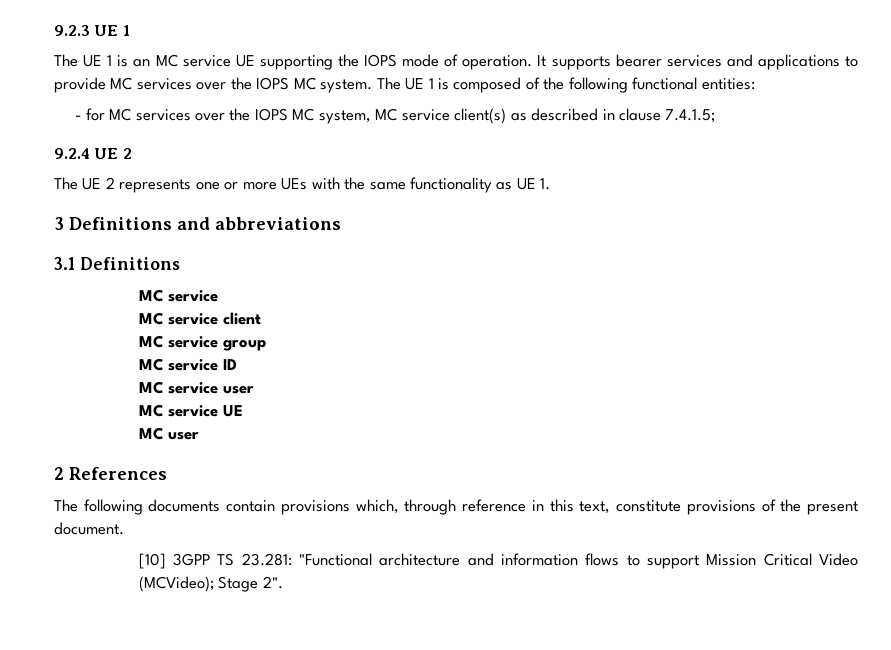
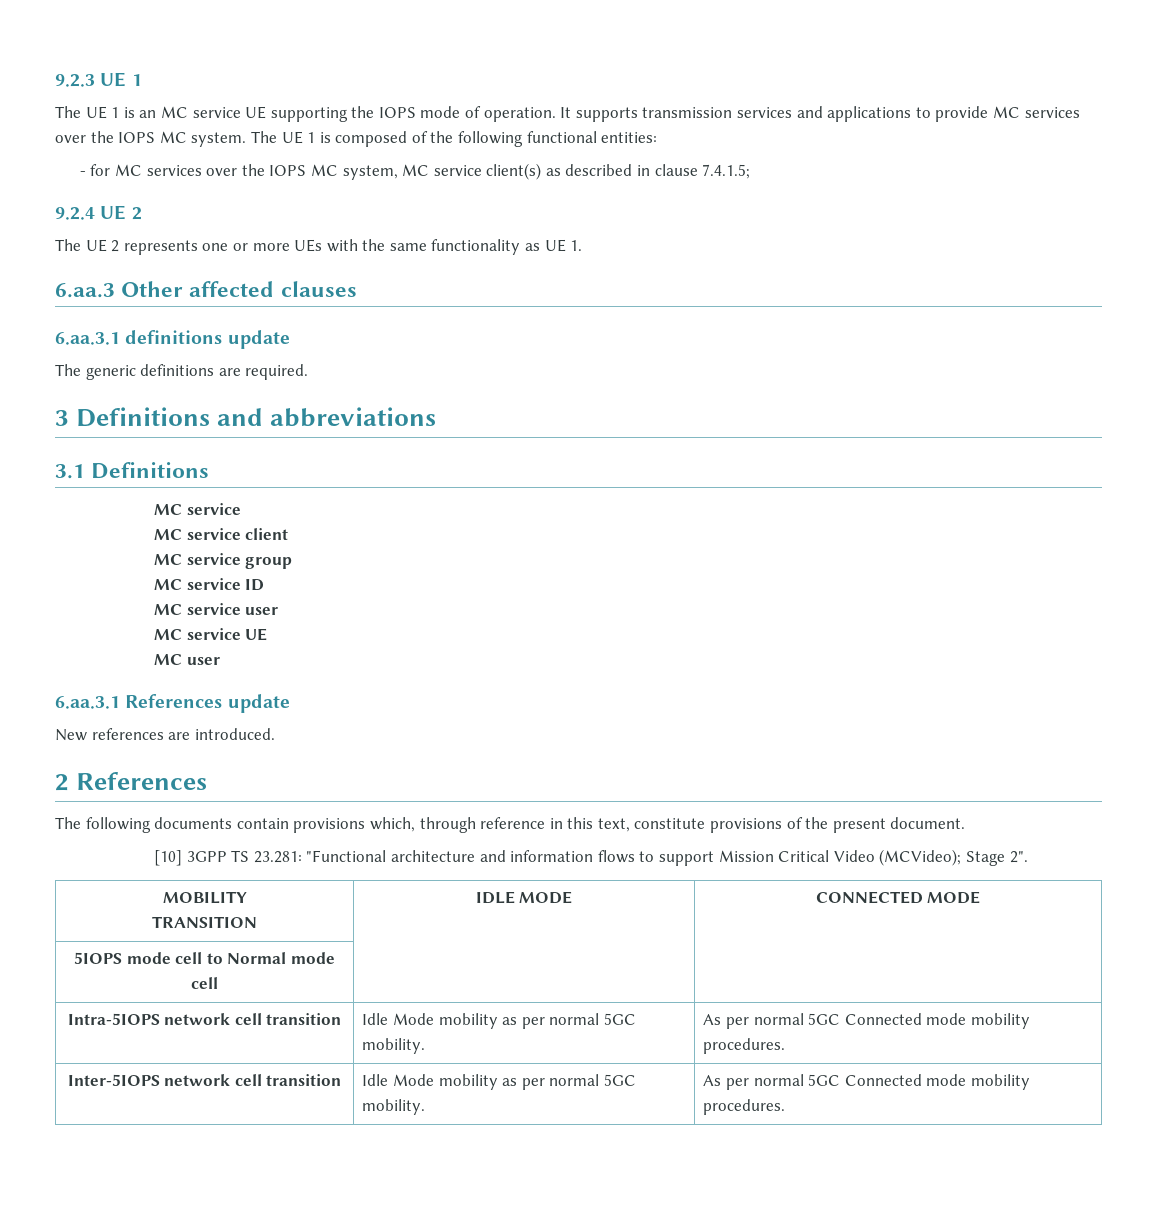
[615,54,662,67] bearer -> [642,107,733,118] transmission
(551, 184) none -> [55,281,357,298] [55,330,290,349] [55,364,309,380] // 6.aa.3 Other affected clauses // 6.aa.3.1 definitions update // The generic definitions are required.
(200, 436) none -> [55,694,290,713] [55,728,275,741] // 6.aa.3.1 References update // New references are introduced.
(283, 582) none -> [162,891,247,904] [152,916,257,928] [475,891,573,904] [815,891,981,904] [74,952,335,964] [191,977,218,989] [67,1013,342,1025] [362,1013,636,1029] [362,1038,426,1054] [703,1013,1030,1029] [703,1038,786,1054] [67,1074,342,1086] [362,1074,636,1090] [362,1099,426,1115] [703,1074,1030,1090] [703,1099,786,1115] // MOBILITY // TRANSITION | IDLE MODE | CONNECTED MODE // 5IOPS mode cell to Normal mode cell | | // Intra-5IOPS network cell transition | Idle Mode mobility as per normal 5GC mobility. | As per normal 5GC Connected mode mobility procedures. // Inter-5IOPS network cell transition | Idle Mode mobility as per normal 5GC mobility. | As per normal 5GC Connected mode mobility procedures.

